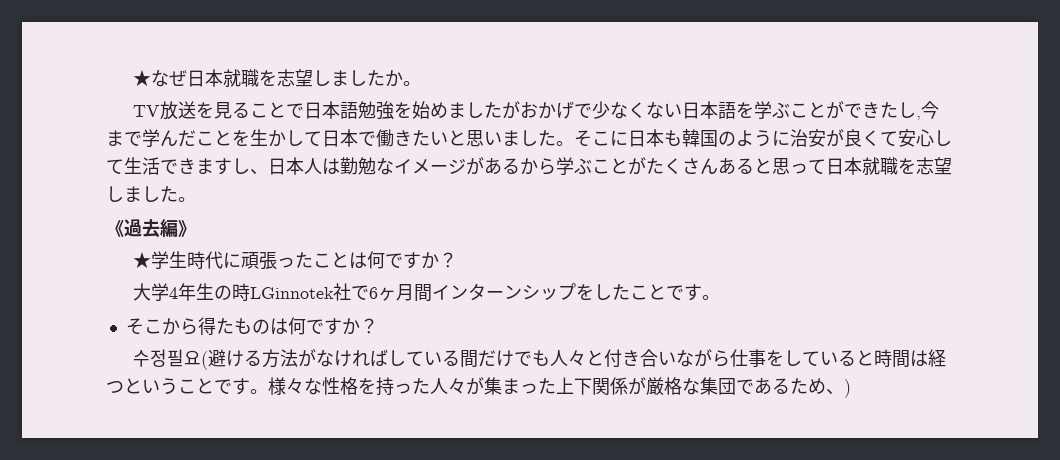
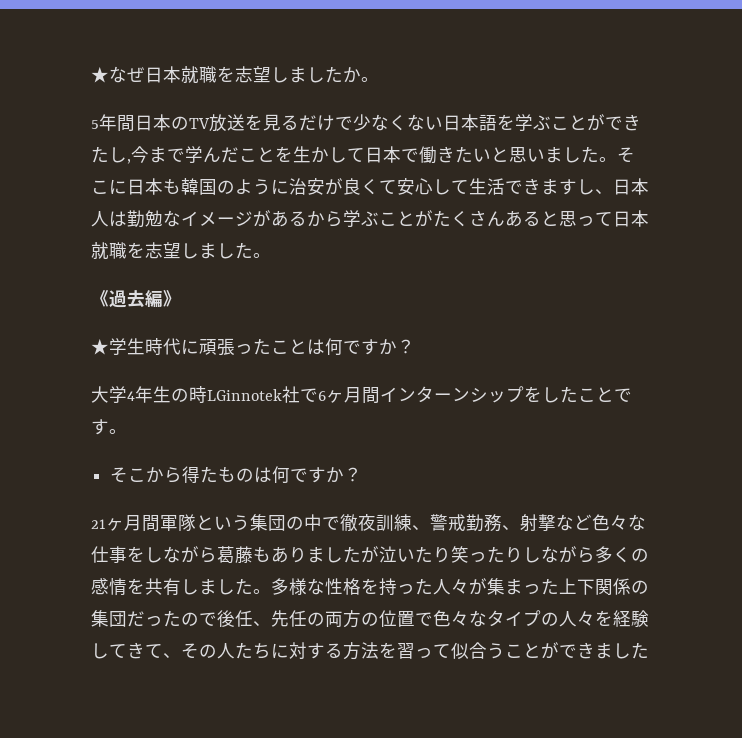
[133,101,575,120] TV放送を見ることで日本語勉強を始めましたがおかげ -> [91,114,335,132] 5年間日本のTV放送を見るだけ
[133,349,947,370] [106,377,304,395] 수정필요(避ける方法がなければしている間だけでも人々と付き合いながら仕事をしていると時間は経つということです。様々 -> [91,514,646,532] [91,546,649,564] [91,578,307,596] 21ヶ月間軍隊という集団の中で徹夜訓練、警戒勤務、射撃など色々な仕事をしながら葛藤もありましたが泣いたり笑ったりしながら多くの感情を共有しました。多様
[628,377,851,398] が厳格な集団であるため、) -> [631,580,649,594] [91,610,649,628] [91,642,649,660] の集団だったので後任、先任の両方の位置で色々なタイプの人々を経験してきて、その人たちに対する方法を習って似合うことができました

